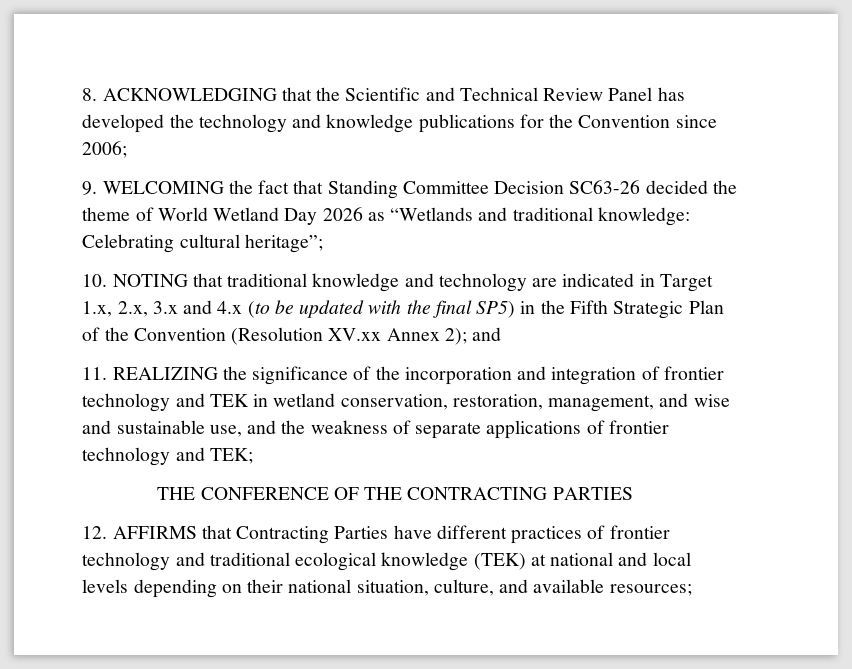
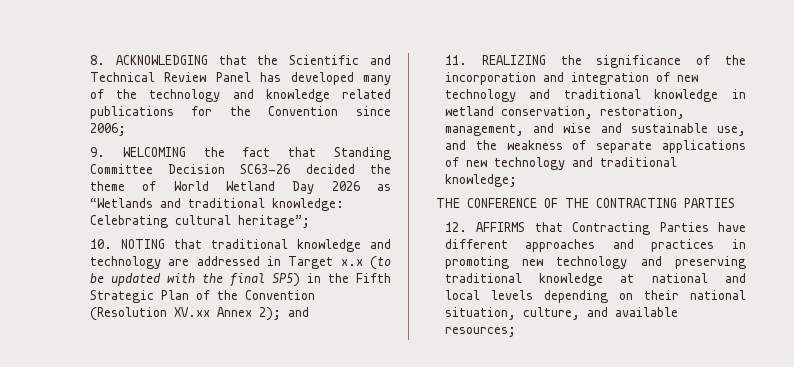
(165, 123) none -> [362,75,391,85] [89,89,104,99] many of
(414, 123) none -> [342,89,391,99] related
[562,273,635,287] indicated -> [196,256,260,266] addressed
[82,300,243,317] 1.x, 2.x, 3.x and 4.x -> [340,259,363,266] x.x
[663,366,724,380] [82,393,249,412] frontier technology and TEK -> [676,75,698,82] [444,89,719,102] new technology and traditional knowledge
[608,420,669,434] [82,447,253,466] frontier technology and TEK; -> [465,157,677,170] [444,174,517,187] new technology and traditional knowledge;
[511,525,670,544] [82,552,526,571] practices of frontier technology and traditional ecological knowledge (TEK) -> [525,239,746,252] [444,256,746,269] [444,273,604,286] approaches and practices in promoting new technology and preserving traditional knowledge

